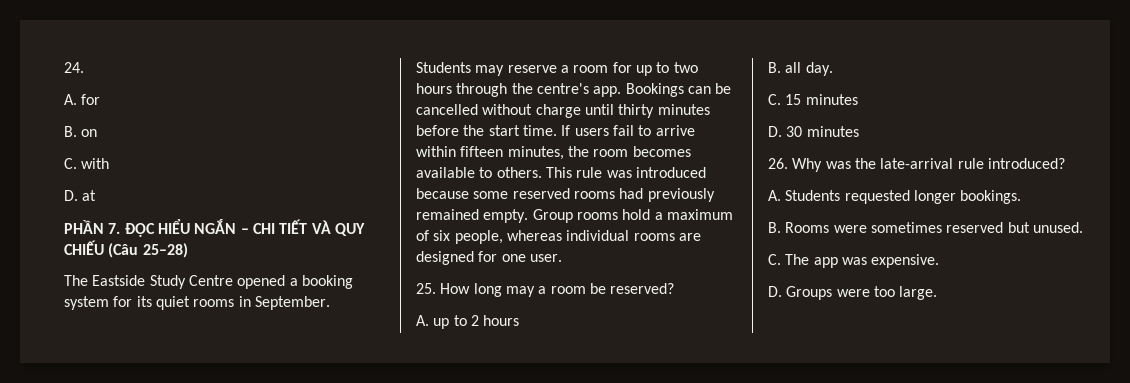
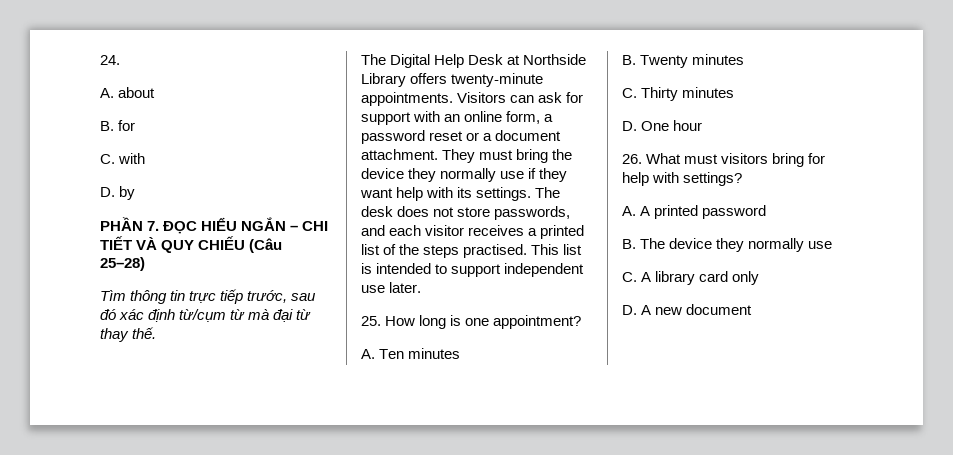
[81,94,101,105] [64,126,98,137] for // B. on -> [118,87,156,98] [100,120,136,131] about // B. for
[82,190,97,201] at -> [119,186,136,200] by
[64,275,353,289] [64,296,330,310] [416,62,698,76] [416,83,732,97] [416,104,710,118] [416,125,695,136] [416,146,691,160] [416,167,706,178] [416,188,715,202] [416,209,733,223] [416,230,701,244] [416,251,562,265] [416,283,675,297] [416,315,520,329] [768,62,833,76] [768,94,802,105] The Eastside Study Centre opened a booking system for its quiet rooms in September. Students may reserve a room for up to two hours through the centre's app. Bookings can be cancelled without charge until thirty minutes before the start time. If users fail to arrive within fifteen minutes, the room becomes available to others. This rule was introduced because some reserved rooms had previously remained empty. Group rooms hold a maximum of six people, whereas individual rooms are designed for one user. // 25. How long may a room be reserved? // A. up to 2 hours // B. all day. // C. 15 -> [100,289,317,304] [100,309,312,322] [100,327,157,342] [361,54,587,68] [361,73,544,87] [361,92,584,106] [361,111,554,125] [361,130,562,144] [361,149,573,163] [361,168,568,182] [360,187,561,201] [361,206,571,220] [361,225,585,239] [361,244,583,258] [361,263,585,277] [361,282,422,293] [361,315,582,329] [361,348,461,359] [622,54,745,68] [622,87,679,101] Tìm thông tin trực tiếp trước, sau đó xác định từ/cụm từ mà đại từ thay thế. // The Digital Help Desk at Northside Library offers twenty-minute appointments. Visitors can ask for support with an online form, a password reset or a document attachment. They must bring the device they normally use if they want help with its settings. The desk does not store passwords, and each visitor receives a printed list of the steps practised. This list is intended to support independent use later. // 25. How long is one appointment? // A. Ten minutes // B. Twenty minutes // C. Thirty
[786,126,859,137] 30 minutes -> [641,120,703,131] One hour
[792,158,1065,172] [768,190,1022,204] [768,222,1083,233] [768,254,940,268] [768,286,938,300] Why was the late-arrival rule introduced? // A. Students requested longer bookings. // B. Rooms were sometimes reserved but unused. // C. The app was expensive. // D. Groups were too large. -> [646,153,826,167] [622,172,743,186] [622,205,767,219] [622,238,833,252] [622,271,760,285] [622,304,753,315] What must visitors bring for help with settings? // A. A printed password // B. The device they normally use // C. A library card only // D. A new document

